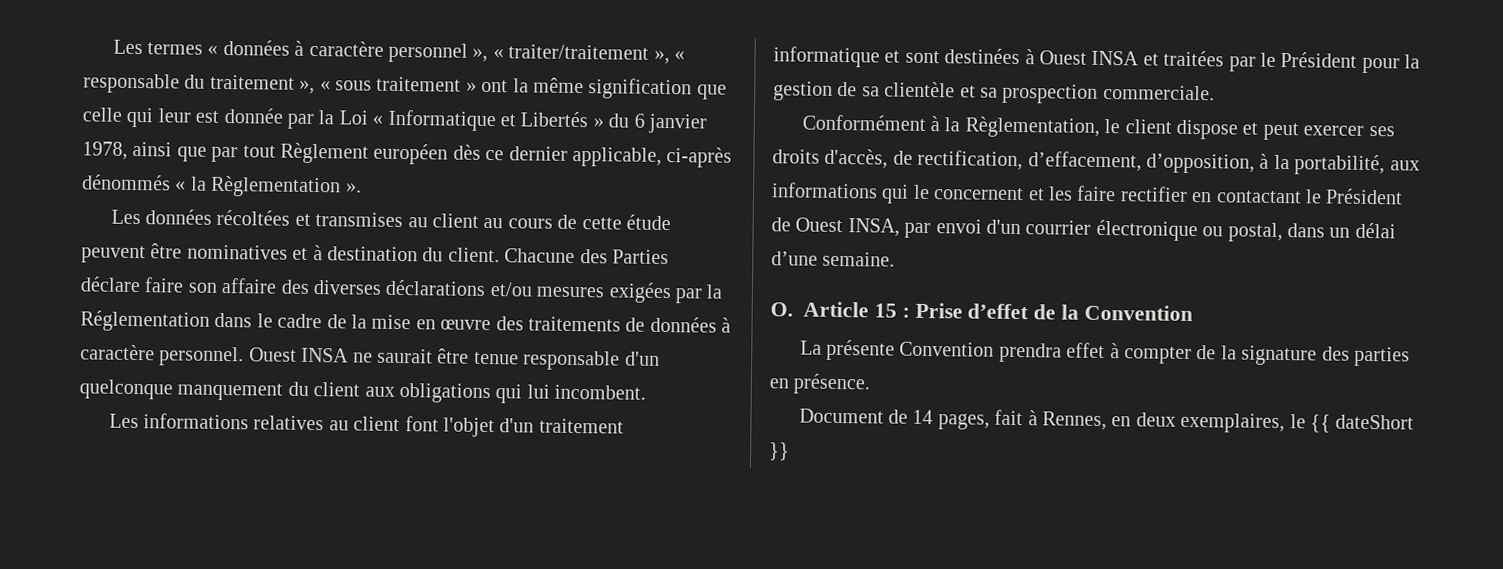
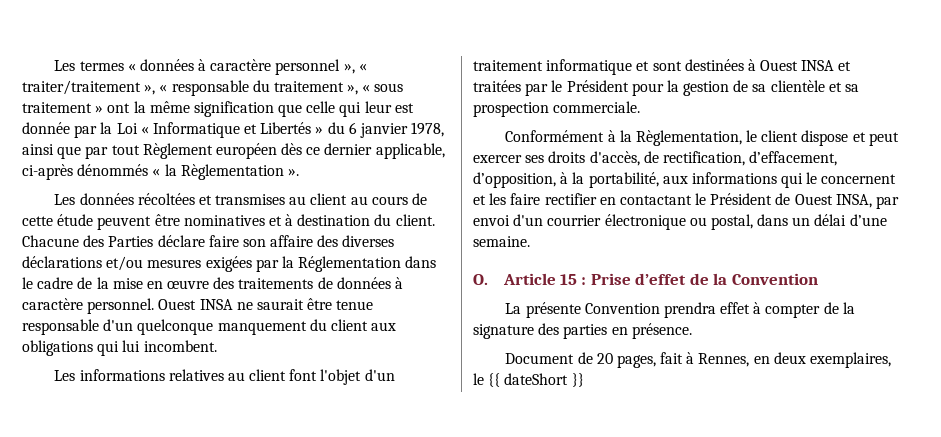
[912,409,934,425] 14 -> [596,353,613,364] 20

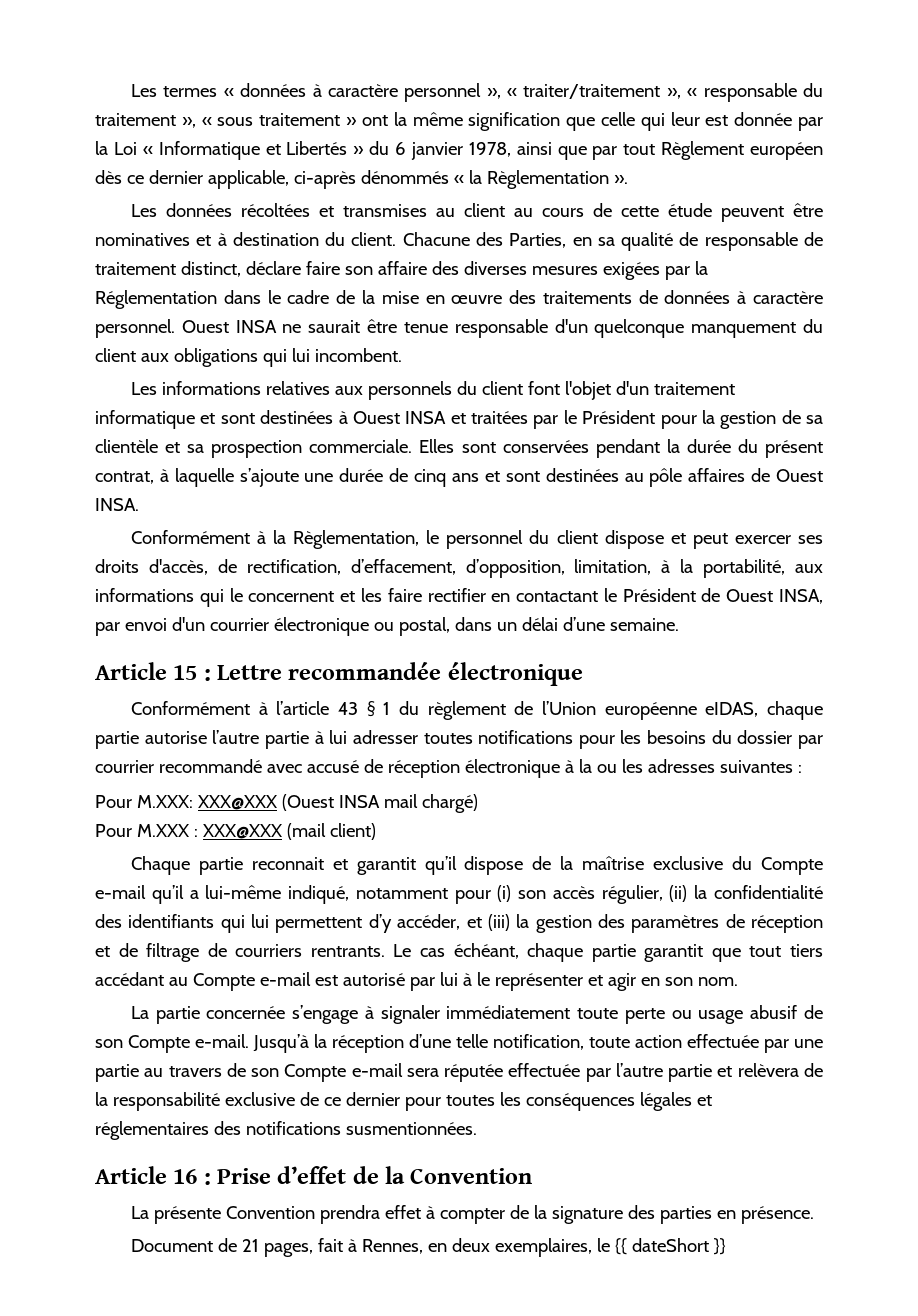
[108,236,154,247] Parties -> [509,232,824,251] [95,261,241,277] Parties, en sa qualité de responsable de traitement distinct,
[22,256,144,271] déclarations et/ou -> (527, 268) none
[227,372,245,381] au -> [334,381,477,400] aux personnels du
(641, 107) none -> [419,439,823,458] [95,468,823,487] [95,498,139,511] Elles sont conservées pendant la durée du présent contrat, à laquelle s’ajoute une durée de cinq ans et sont destinées au pôle affaires de Ouest INSA.
(758, 136) none -> [446,530,550,549] personnel du
(556, 180) none -> [574,559,652,575] limitation,
[473,274,488,285] O. -> (679, 624) none
(587, 281) none -> [217,662,583,686] [130,701,823,720] [95,730,823,749] [95,759,802,778] [95,794,478,813] [95,823,376,840] [130,856,823,875] [95,885,824,904] [95,914,824,933] [95,943,823,962] [95,972,738,991] [130,1005,823,1024] [95,1034,823,1053] [95,1063,823,1082] [95,1092,712,1111] [95,1121,477,1140] [95,1166,211,1185] Lettre recommandée électronique // Conformément à l’article 43 § 1 du règlement de l’Union européenne eIDAS, chaque partie autorise l’autre partie à lui adresser toutes notifications pour les besoins du dossier par courrier recommandé avec accusé de réception électronique à la ou les adresses suivantes : // Pour M.XXX: XXX@XXX (Ouest INSA mail chargé) // Pour M.XXX : XXX@XXX (mail client) // Chaque partie reconnait et garantit qu’il dispose de la maîtrise exclusive du Compte e-mail qu’il a lui-même indiqué, notamment pour (i) son accès régulier, (ii) la confidentialité des identifiants qui lui permettent d’y accéder, et (iii) la gestion des paramètres de réception et de filtrage de courriers rentrants. Le cas échéant, chaque partie garantit que tout tiers accédant au Compte e-mail est autorisé par lui à le représenter et agir en son nom. // La partie concernée s’engage à signaler immédiatement toute perte ou usage abusif de son Compte e-mail. Jusqu’à la réception d’une telle notification, toute action effectuée par une partie au travers de son Compte e-mail sera réputée effectuée par l’autre partie et relèvera de la responsabilité exclusive de ce dernier pour toutes les conséquences légales et réglementaires des notifications susmentionnées. // Article 16 :
[596,353,613,364] 20 -> [241,1239,259,1252] 21

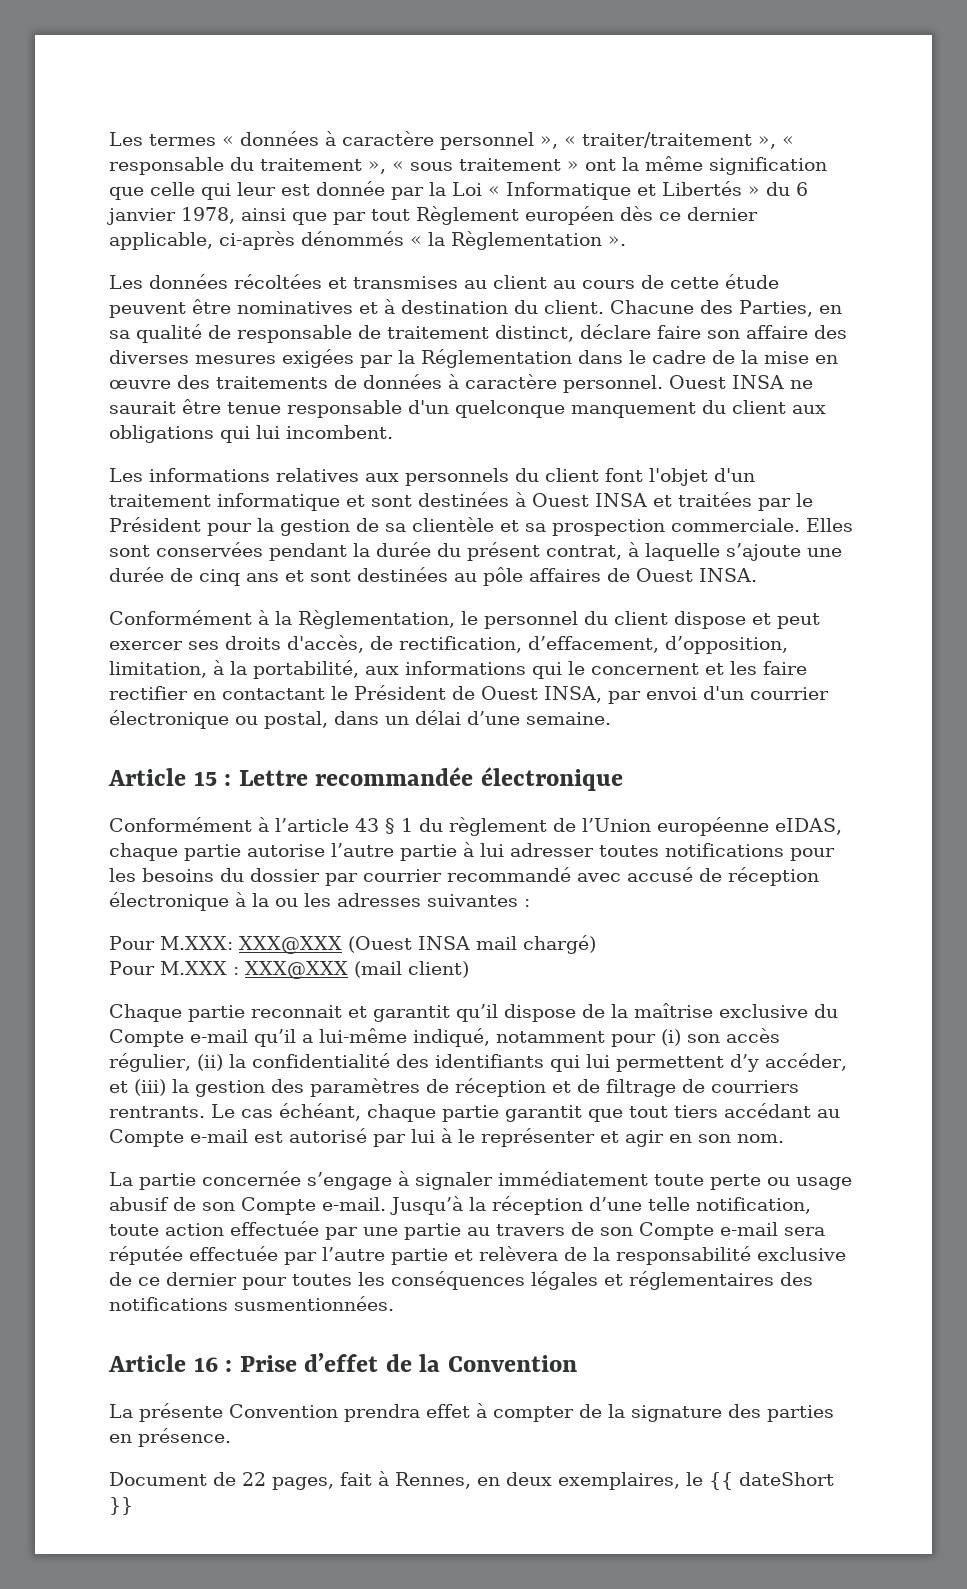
[241,1239,259,1252] 21 -> [242,1472,266,1486] 22

